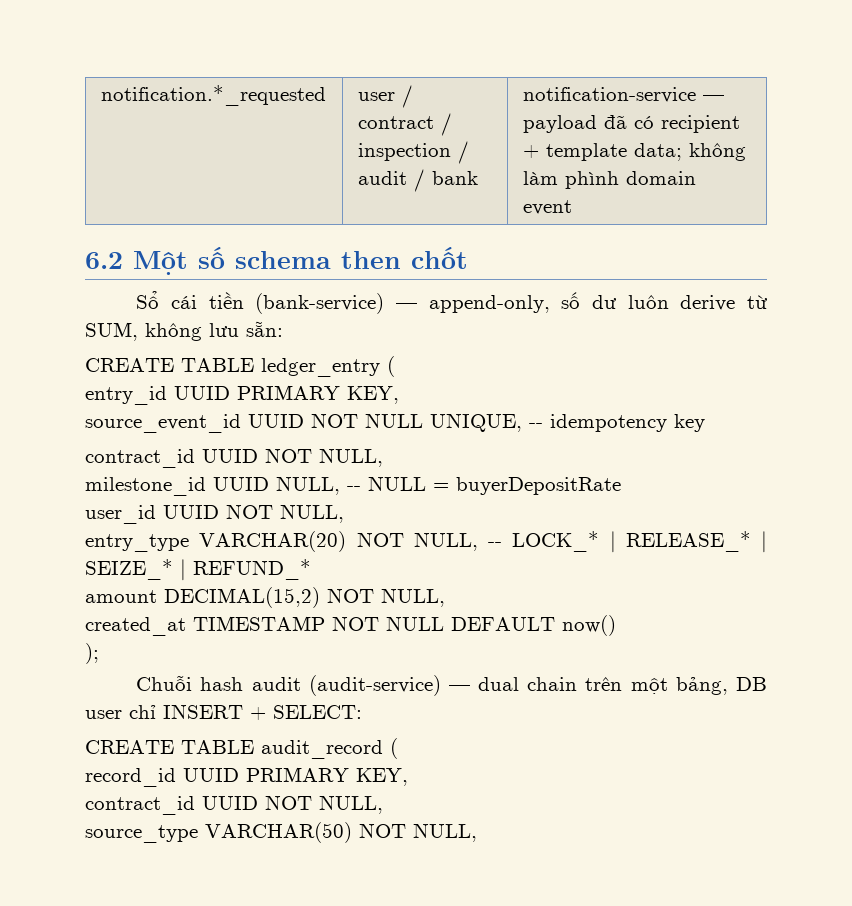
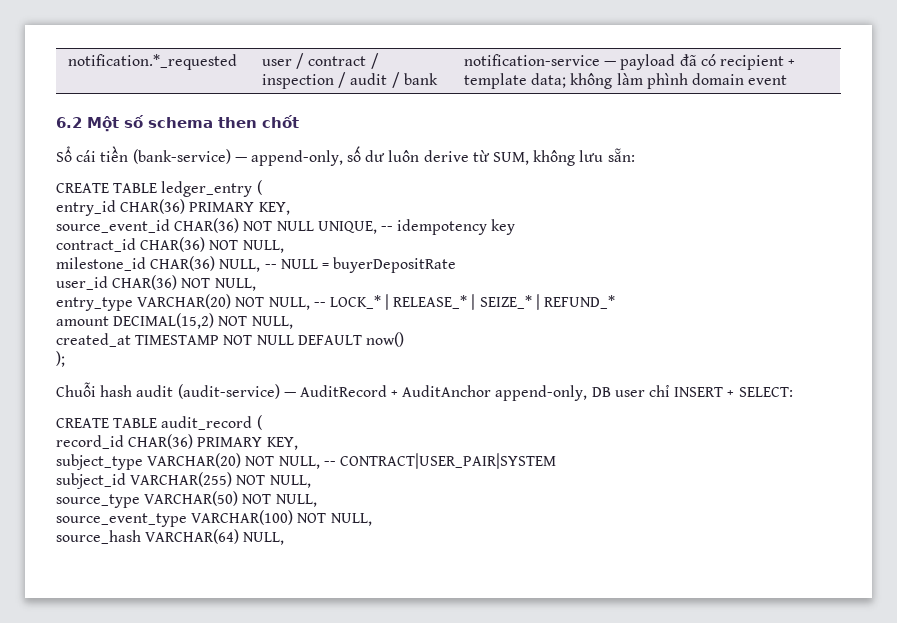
[174,386,230,400] UUID -> [120,199,186,214] CHAR(36)
[248,414,304,428] UUID -> [174,218,240,233] CHAR(36)
[202,449,258,463] UUID -> [140,237,206,252] CHAR(36)
[213,477,269,491] UUID -> [150,256,216,271] CHAR(36)
[163,505,219,519] UUID -> [112,275,178,290] CHAR(36)
[478,677,728,695] dual chain trên một bảng, -> [299,385,588,401] AuditRecord + AuditAnchor append-only,
[183,767,408,786] [85,796,258,815] UUID PRIMARY KEY, // contract_id UUID -> [128,434,298,450] [56,453,556,470] [56,472,233,489] CHAR(36) PRIMARY KEY, // subject_type VARCHAR(20) NOT NULL, -- CONTRACT|USER_PAIR|SYSTEM // subject_id VARCHAR(255)
(477, 832) none -> [56,510,372,527] [56,529,285,545] // source_event_type VARCHAR(100) NOT NULL, // source_hash VARCHAR(64) NULL,

